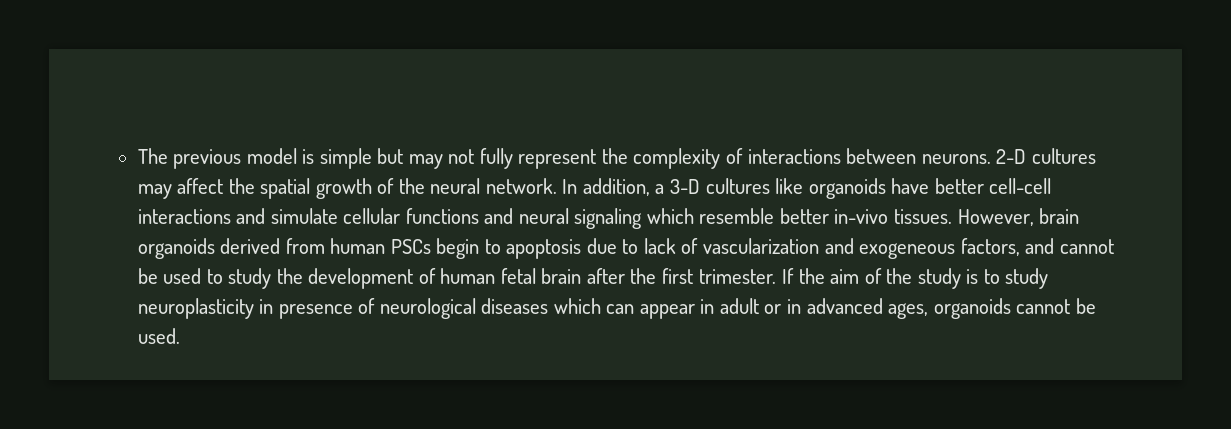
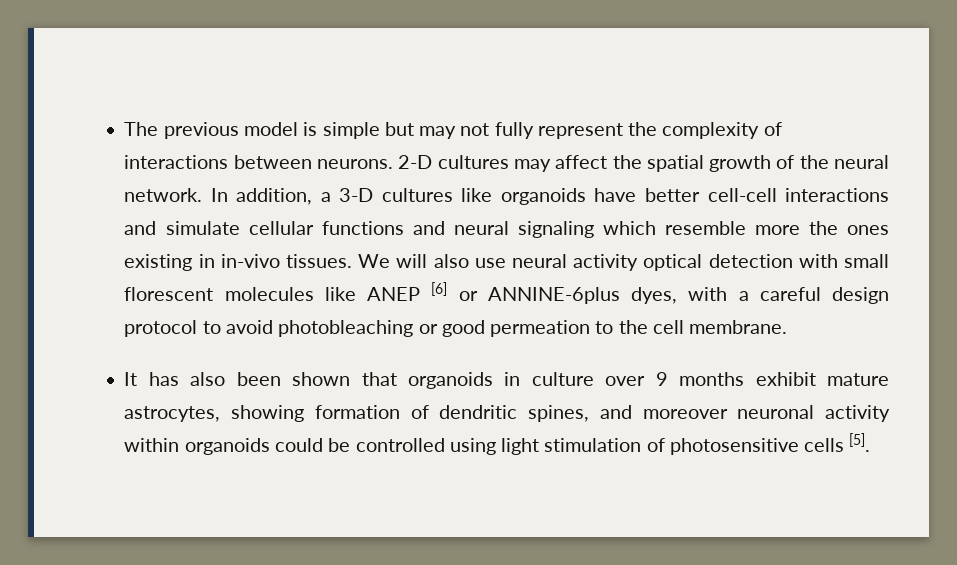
[779,208,1080,226] [137,238,1114,259] [137,268,1049,289] [137,298,1096,319] [137,328,180,344] better in-vivo tissues. However, brain organoids derived from human PSCs begin to apoptosis due to lack of vascularization and exogeneous factors, and cannot be used to study the development of human fetal brain after the first trimester. If the aim of the study is to study neuroplasticity in presence of neurological diseases which can appear in adult or in advanced ages, organoids cannot be used. -> [754,221,889,235] [124,254,889,271] [124,282,890,304] [124,320,788,337] [124,372,889,389] [124,405,890,422] [124,433,871,455] more the ones existing in in-vivo tissues. We will also use neural activity optical detection with small florescent molecules like ANEP [6] or ANNINE-6plus dyes, with a careful design protocol to avoid photobleaching or good permeation to the cell membrane. // It has also been shown that organoids in culture over 9 months exhibit mature astrocytes, showing formation of dendritic spines, and moreover neuronal activity within organoids could be controlled using light stimulation of photosensitive cells [5].

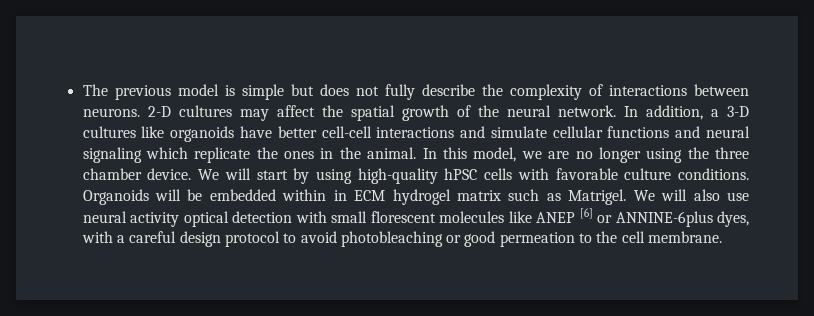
[419,126,457,139] may -> [319,84,349,96] does
[537,123,623,139] represent -> [421,84,475,96] describe
[664,221,889,235] [124,254,353,271] resemble more the ones existing in in-vivo tissues. -> [194,147,749,163] [82,168,749,184] [82,189,627,205] replicate the ones in the animal. In this model, we are no longer using the three chamber device. We will start by using high-quality hPSC cells with favorable culture conditions. Organoids will be embedded within in ECM hydrogel matrix such as Matrigel.
[124,372,889,389] [124,405,890,422] [124,433,871,455] // It has also been shown that organoids in culture over 9 months exhibit mature astrocytes, showing formation of dendritic spines, and moreover neuronal activity within organoids could be controlled using light stimulation of photosensitive cells [5]. -> (723, 237) none

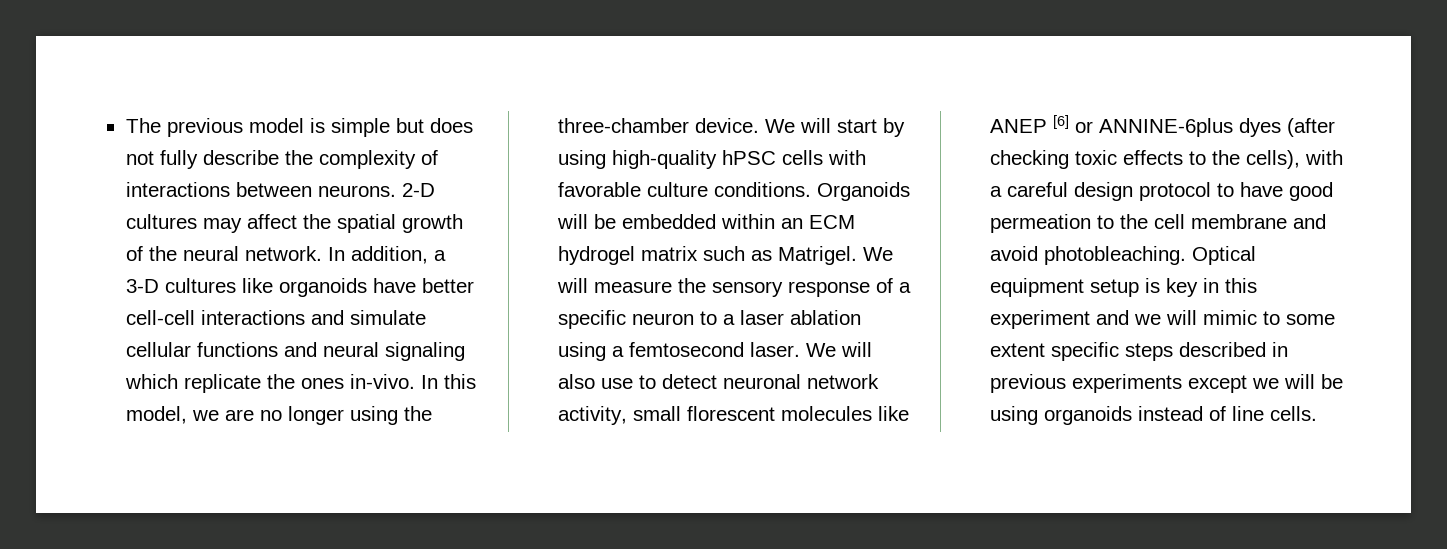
[320,147,417,159] in the animal. -> [349,374,415,389] in-vivo.
[715,147,749,159] [82,168,142,180] three chamber -> [557,118,689,133] three-chamber
[333,190,347,201] in -> [780,218,803,229] an
[693,189,749,201] [82,211,327,227] also use neural activity optical detection with -> [593,278,911,297] [557,310,861,329] [557,342,872,361] [557,374,879,389] [557,406,627,425] measure the sensory response of a specific neuron to a laser ablation using a femtosecond laser. We will also use to detect neuronal network activity,
[717,211,749,227] dyes, -> [1238,118,1335,137] [989,150,1300,169] dyes (after checking toxic effects to the cells),
[300,231,462,247] avoid photobleaching or -> [1239,182,1283,197] have
[648,231,723,243] membrane. -> [1190,214,1326,229] [989,246,1256,265] [989,278,1257,297] [989,310,1335,329] [989,342,1288,361] [989,374,1343,393] [989,406,1317,425] membrane and avoid photobleaching. Optical equipment setup is key in this experiment and we will mimic to some extent specific steps described in previous experiments except we will be using organoids instead of line cells.

